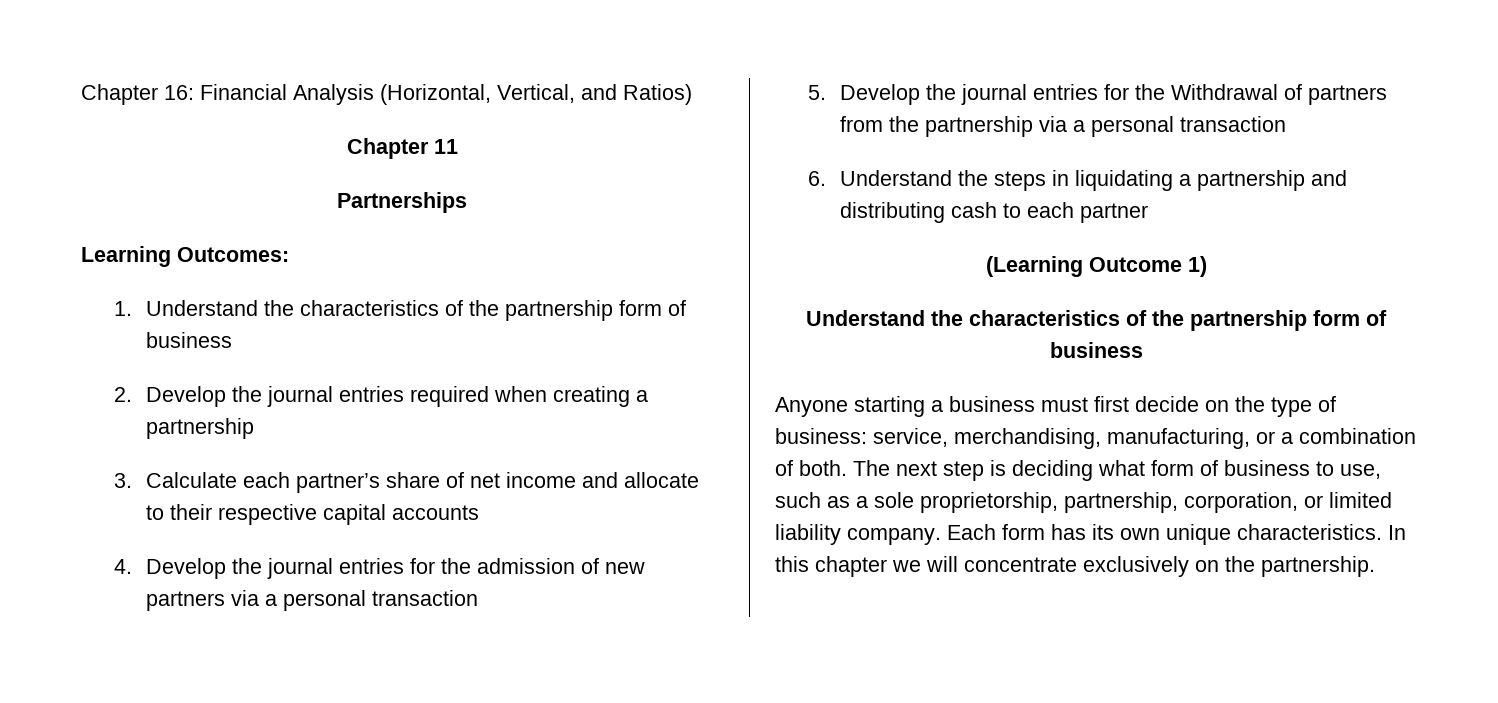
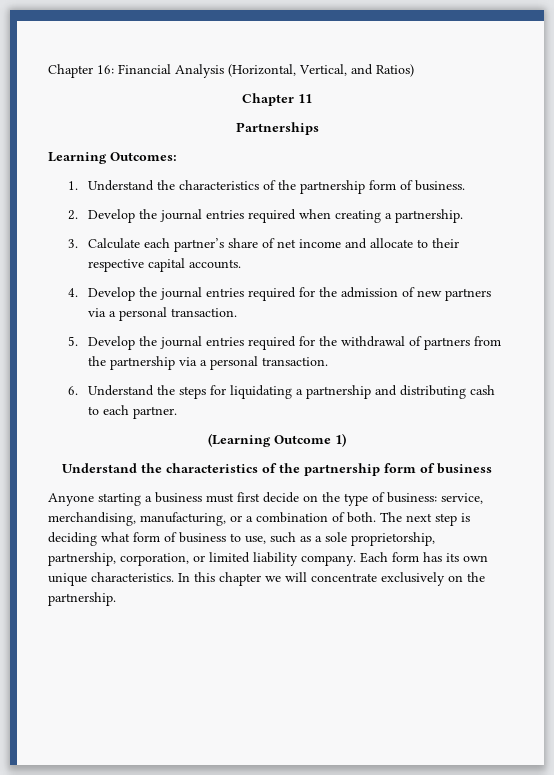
[146,332,233,348] business -> [415,180,466,191] business.
[146,418,255,439] partnership -> [395,209,464,223] partnership.
[392,505,480,520] accounts -> [189,259,242,269] accounts.
(405, 566) none -> [248,287,297,301] required
[372,590,479,606] transaction -> [171,308,238,317] transaction.
[1104,84,1279,100] for the Withdrawal -> [248,336,406,350] required for the withdrawal
[1180,116,1287,132] transaction -> [262,357,329,366] transaction.
[1052,170,1070,186] in -> [210,385,227,395] for
[1080,203,1149,223] partner -> [133,406,178,419] partner.

